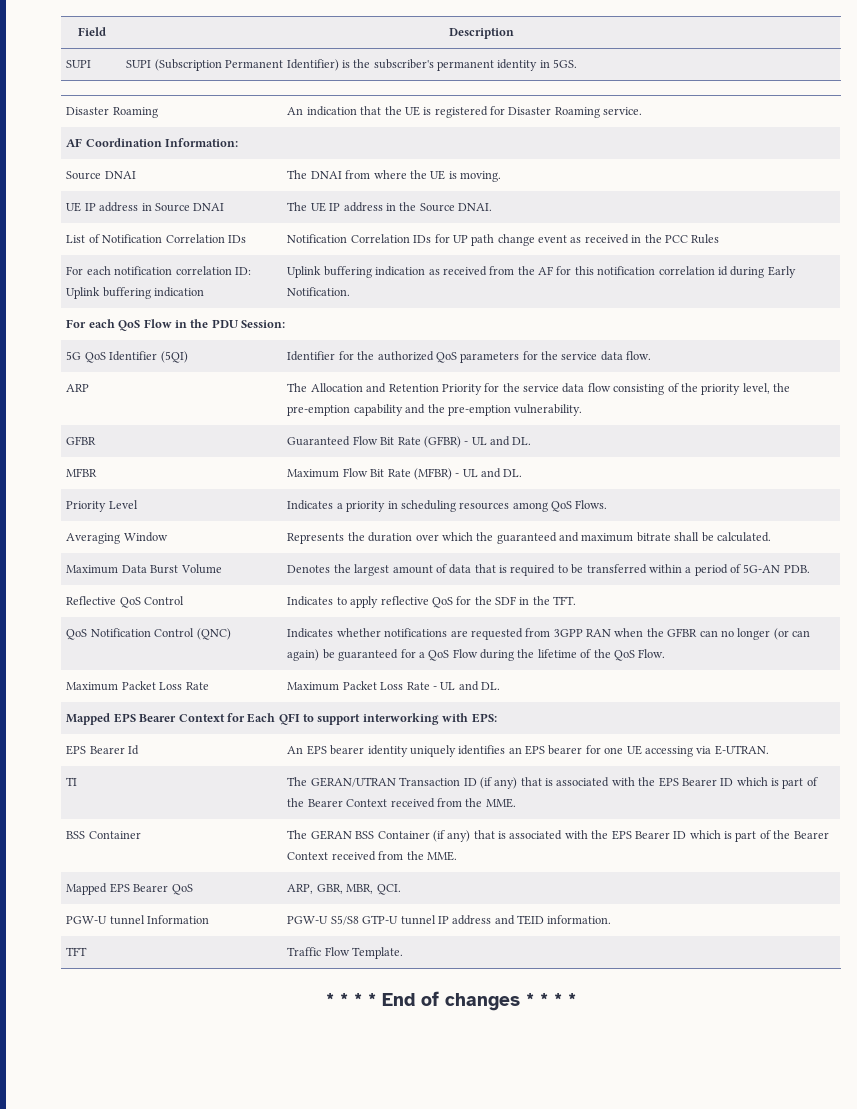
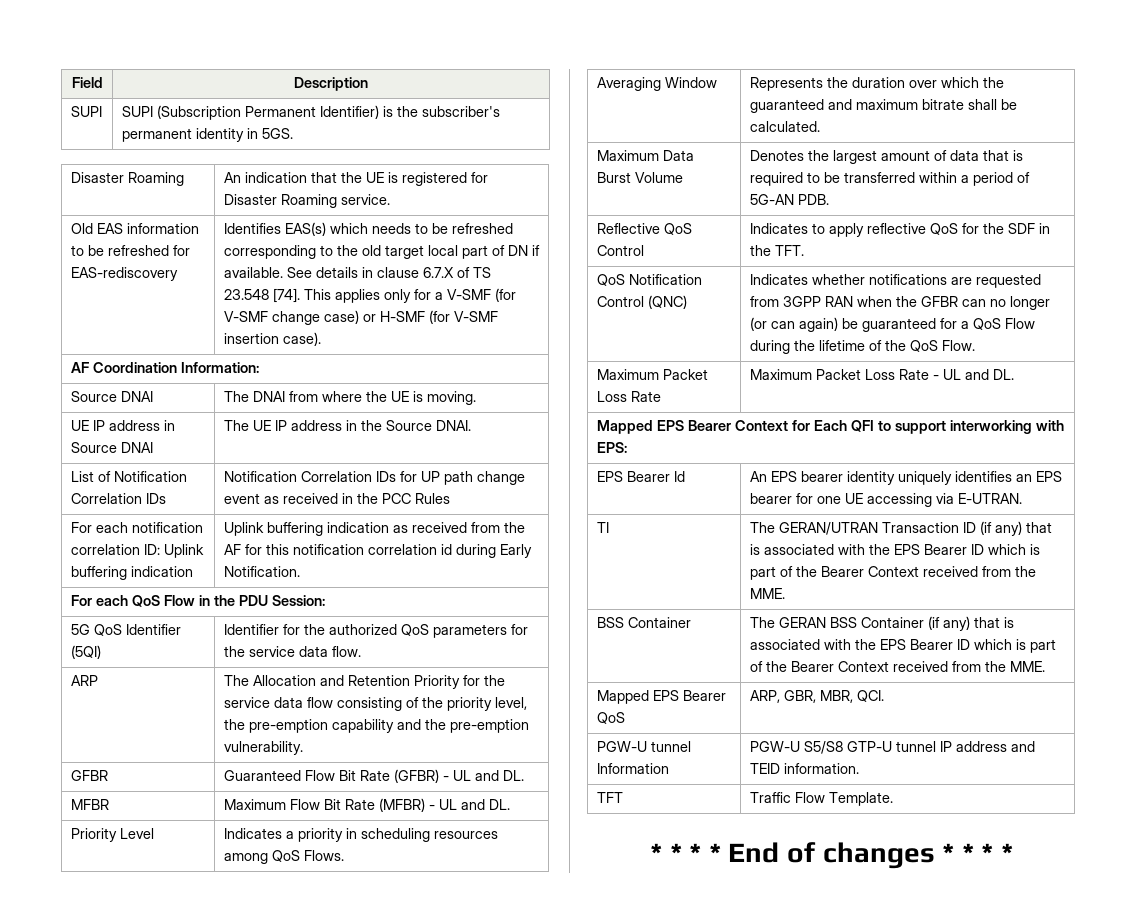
(643, 111) none -> [70,223,199,234] [70,245,190,256] [70,267,178,281] [223,222,513,236] [223,245,540,259] [223,267,491,278] [223,288,516,303] [223,310,498,325] [223,332,321,346] // Old EAS information to be refreshed for EAS-rediscovery | Identifies EAS(s) which needs to be refreshed corresponding to the old target local part of DN if available. See details in clause 6.7.X of TS 23.548 [74]. This applies only for a V-SMF (for V-SMF change case) or H-SMF (for V-SMF insertion case).

